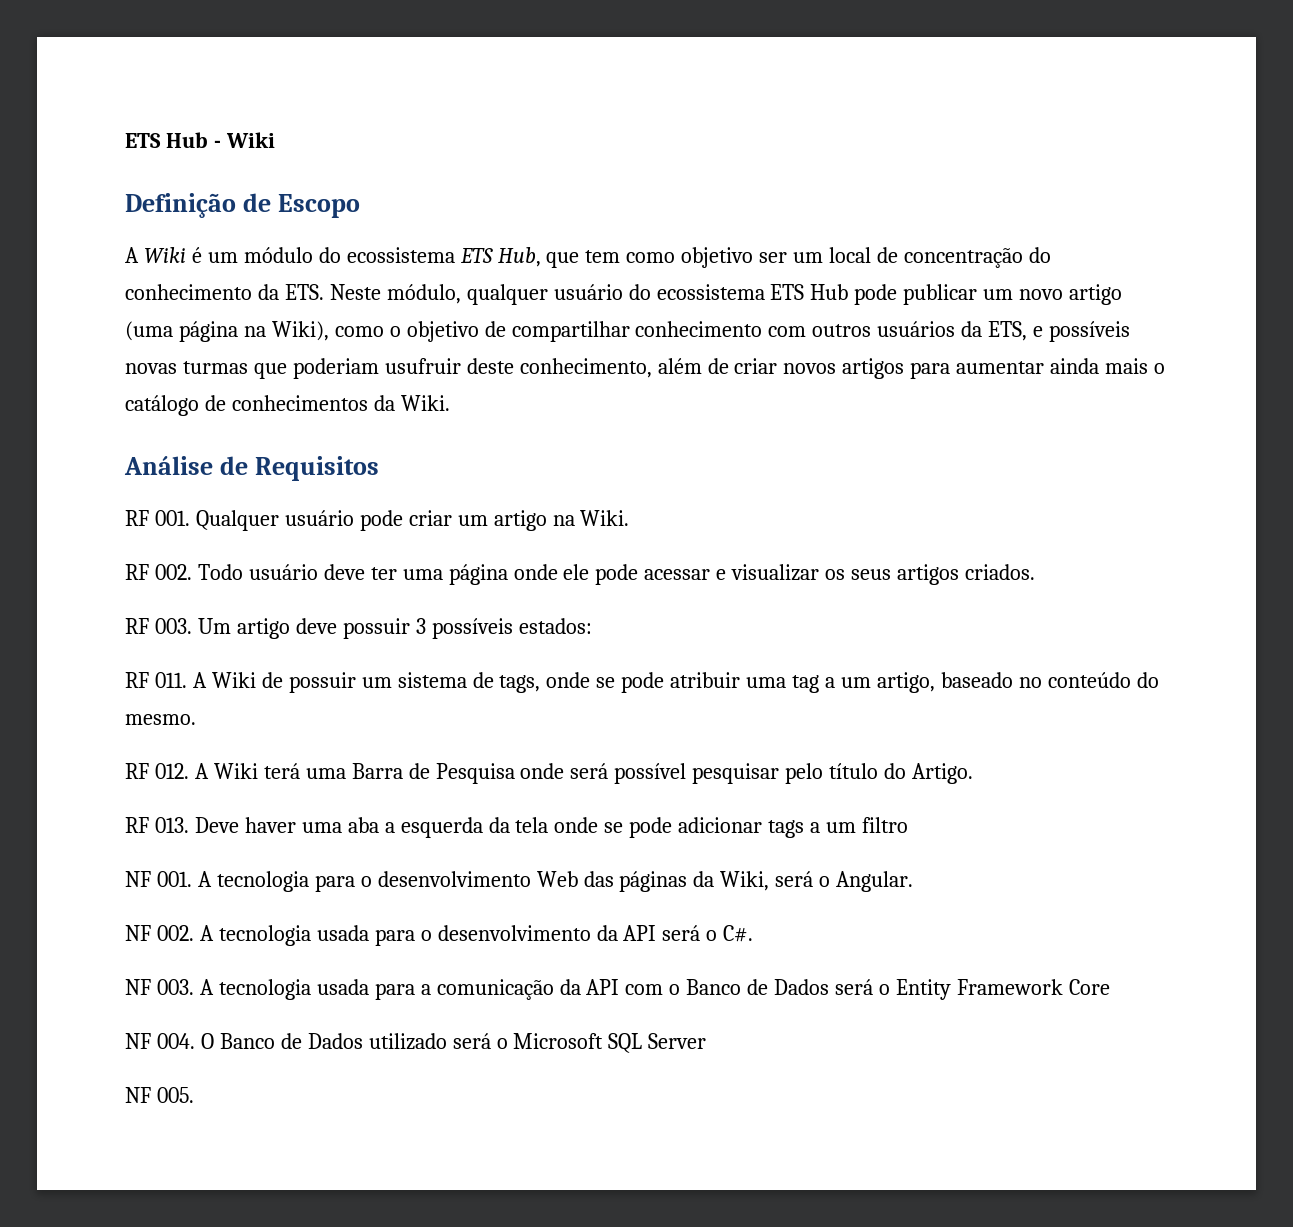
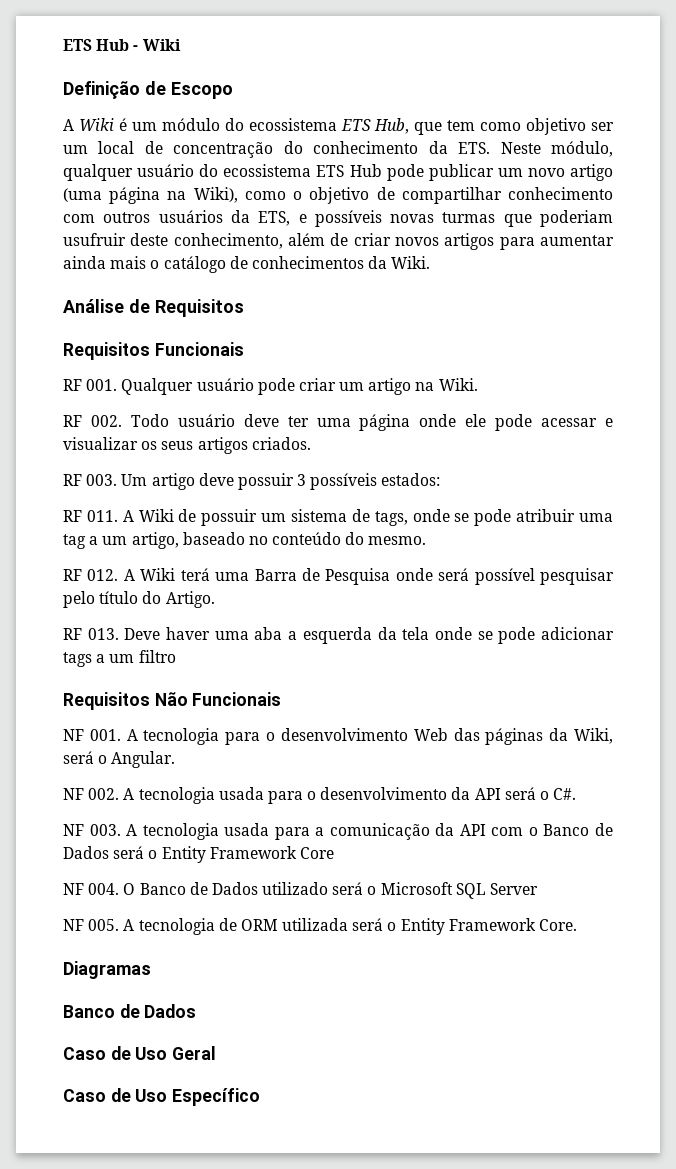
(379, 468) none -> [63,342,244,360] // Requisitos Funcionais
(908, 825) none -> [63,692,282,710] // Requisitos Não Funcionais
(194, 1095) none -> [123,918,578,935] [63,961,151,979] [63,1004,197,1018] [63,1046,217,1060] [63,1088,261,1106] A tecnologia de ORM utilizada será o Entity Framework Core. // Diagramas // Banco de Dados // Caso de Uso Geral // Caso de Uso Específico

